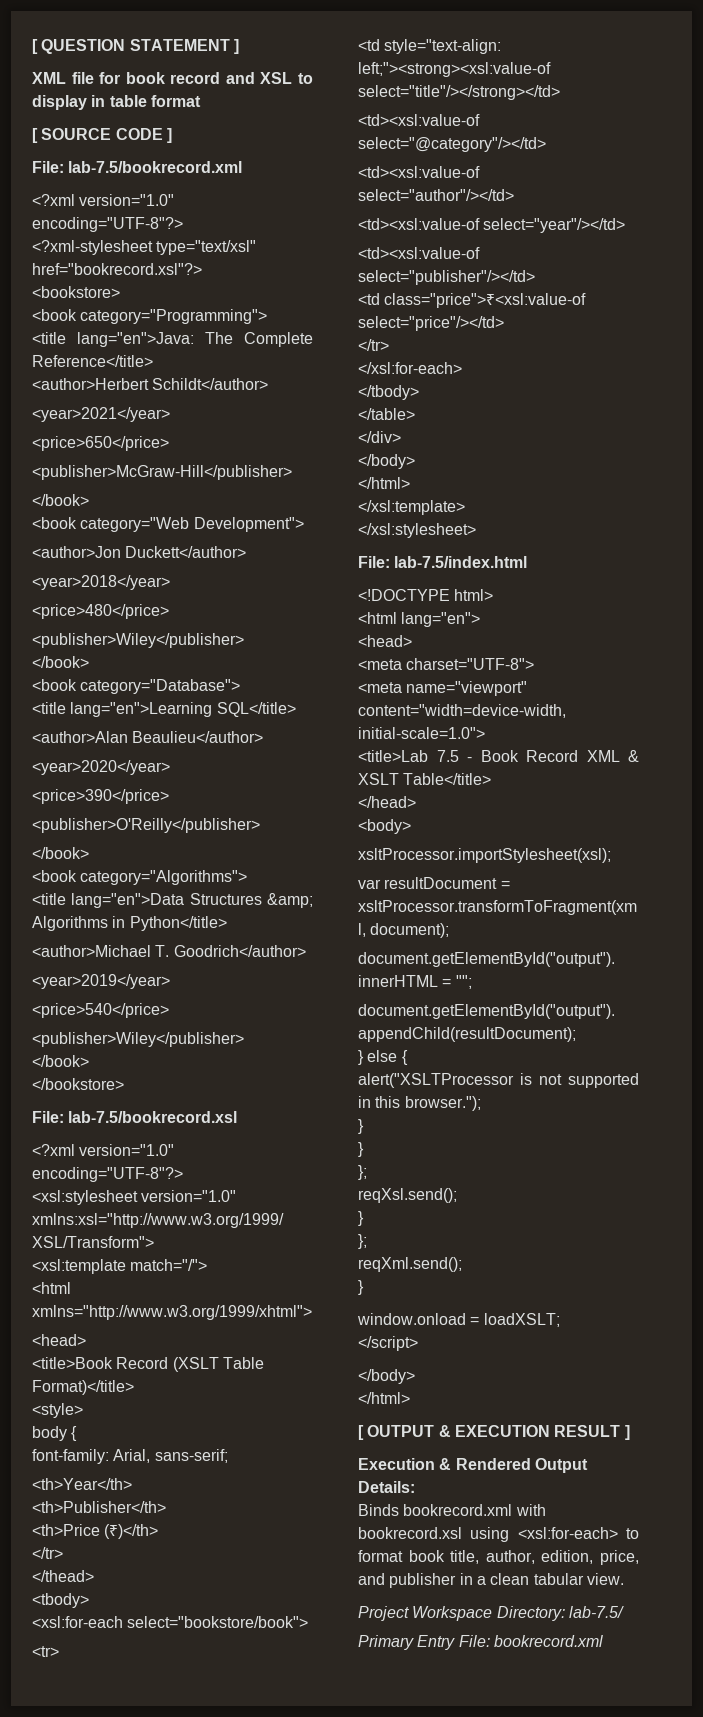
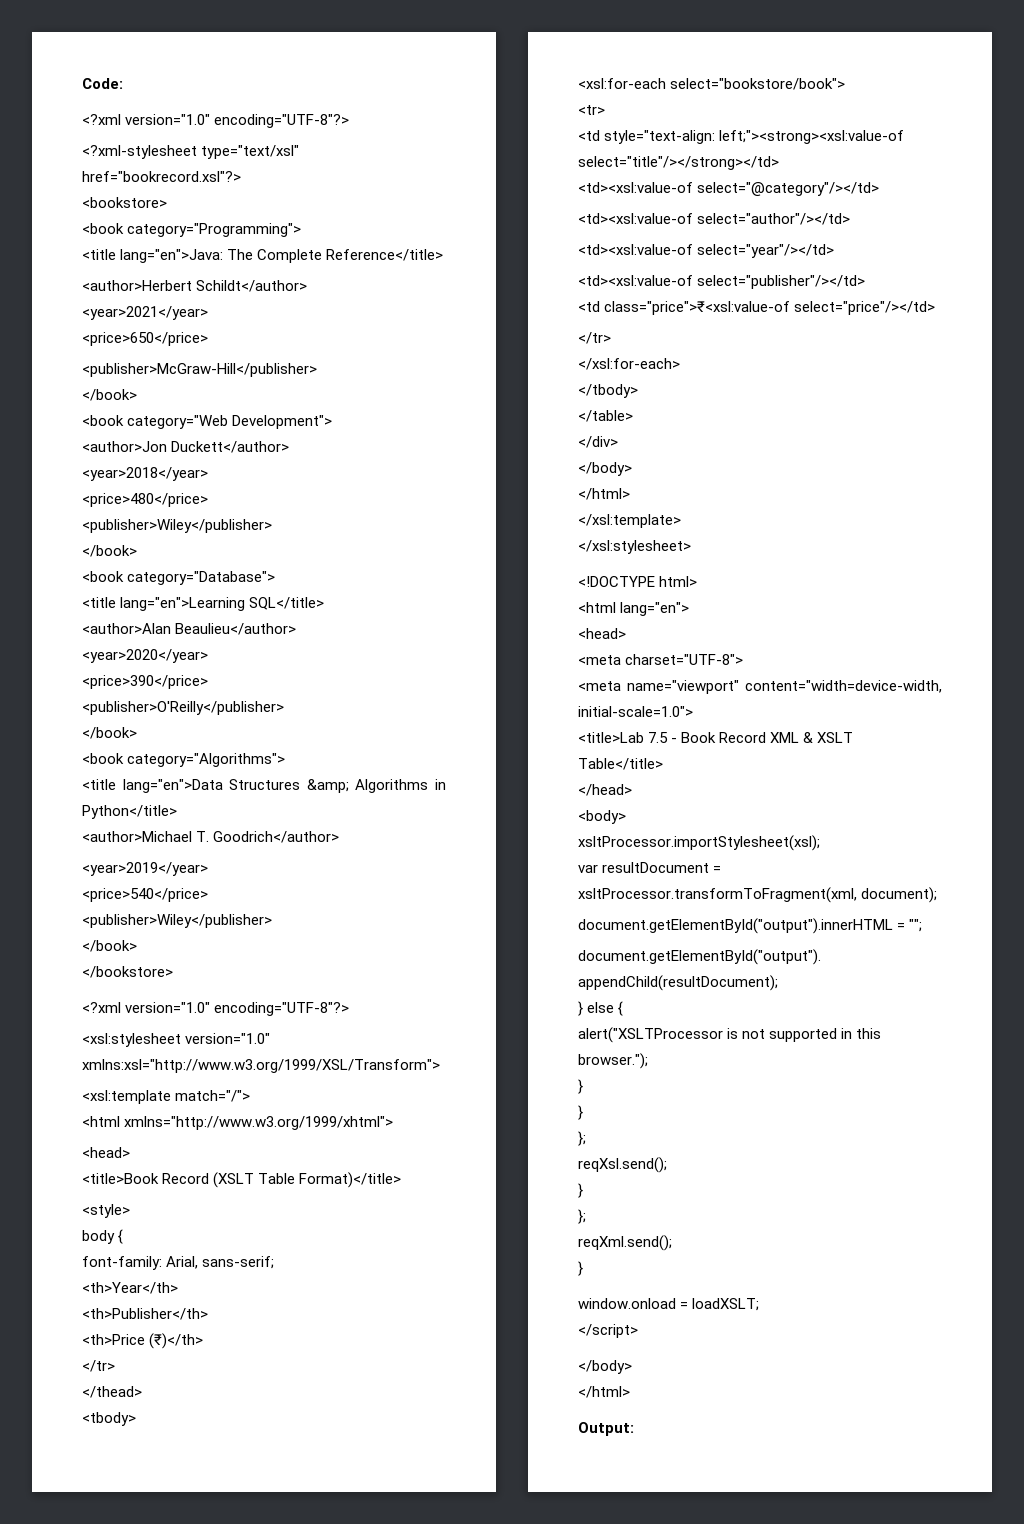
[32,39,239,54] [32,72,313,84] [32,95,201,110] [32,128,172,143] [32,161,243,173] [ QUESTION STATEMENT ] // XML file for book record and XSL to display in table format // [ SOURCE CODE ] // File: lab-7.5/bookrecord.xml -> [82,78,123,89] Code:
[32,1111,238,1123] // File: lab-7.5/bookrecord.xsl -> (173, 972) none
[358,556,528,568] // File: lab-7.5/index.html -> (691, 547) none
[358,1425,630,1440] [358,1458,588,1473] [358,1481,415,1493] [358,1504,546,1516] [358,1527,639,1542] [358,1550,639,1565] [358,1573,624,1588] [358,1606,624,1621] [358,1635,603,1650] [ OUTPUT & EXECUTION RESULT ] // Execution & Rendered Output Details: // Binds bookrecord.xml with bookrecord.xsl using <xsl:for-each> to format book title, author, edition, price, and publisher in a clean tabular view. // Project Workspace Directory: lab-7.5/ // Primary Entry File: bookrecord.xml -> [578,1422,634,1436] Output:

